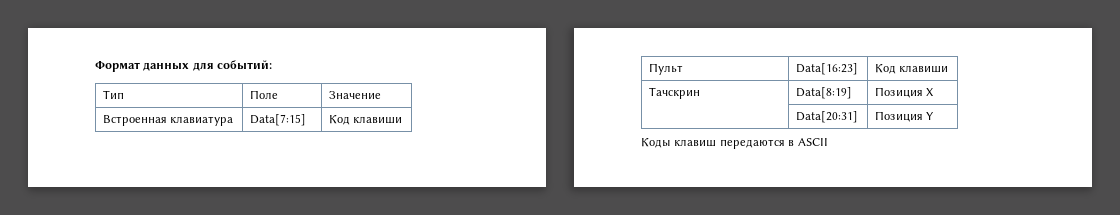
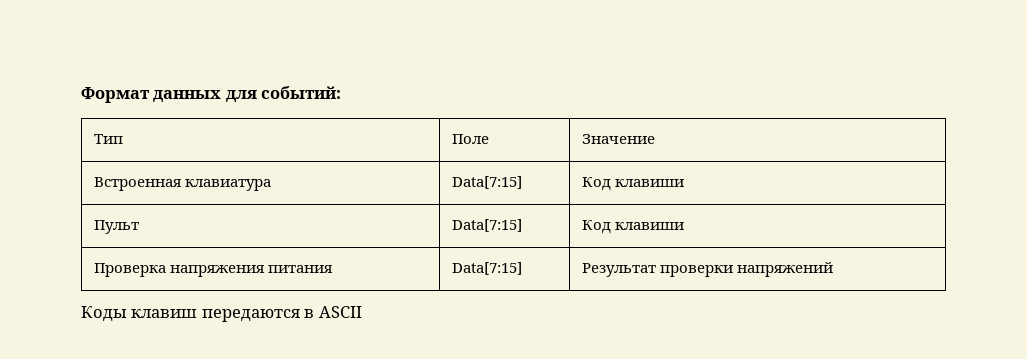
[795,63,858,75] [874,64,949,74] [648,87,700,99] [795,87,852,99] [874,87,935,98] [795,111,858,123] [874,111,935,122] Data[16:23] | Код клавиши // Тачскрин | Data[8:19] | Позиция X // | Data[20:31] | Позиция Y -> [451,219,522,232] [581,220,684,234] [93,263,334,277] [451,262,522,275] [581,262,834,277] Data[7:15] | Код клавиши // Проверка напряжения питания | Data[7:15] | Результат проверки напряжений

